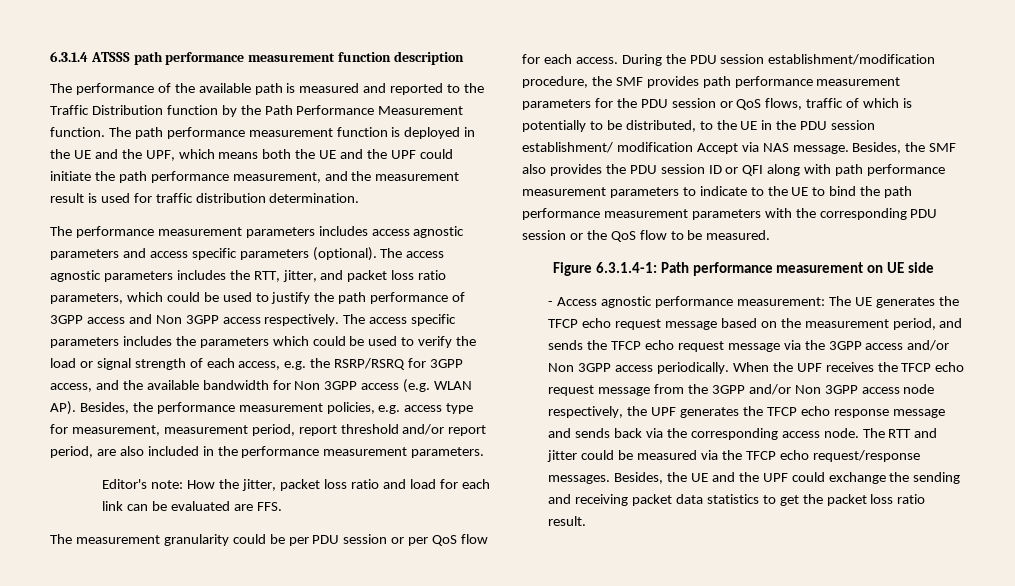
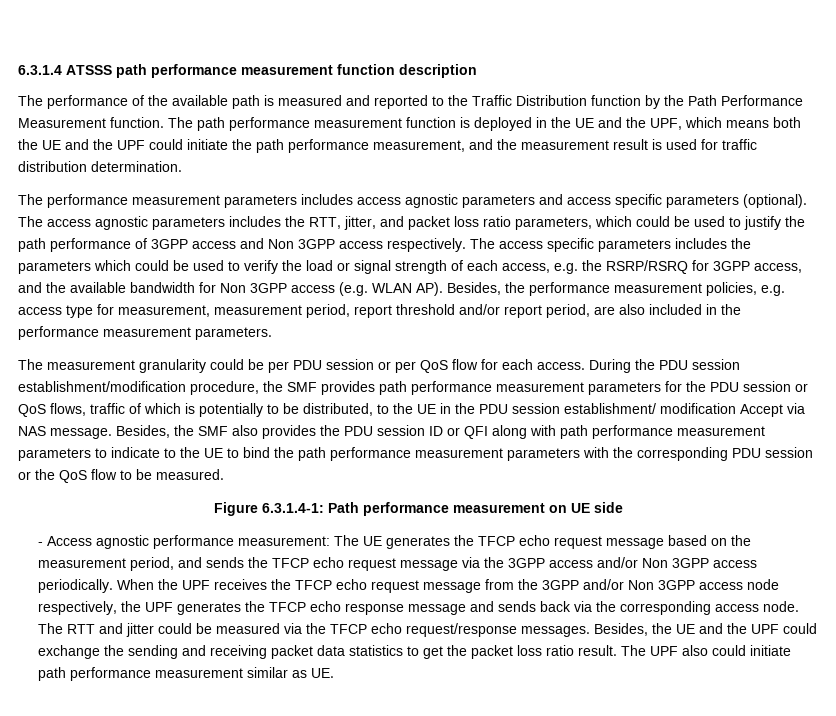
[102,479,490,491] [102,501,283,511] // Editor's note: How the jitter, packet loss ratio and load for each link can be evaluated are FFS. -> (272, 333) none
(587, 521) none -> [620,645,791,656] [37,667,334,681] The UPF also could initiate path performance measurement similar as UE.

